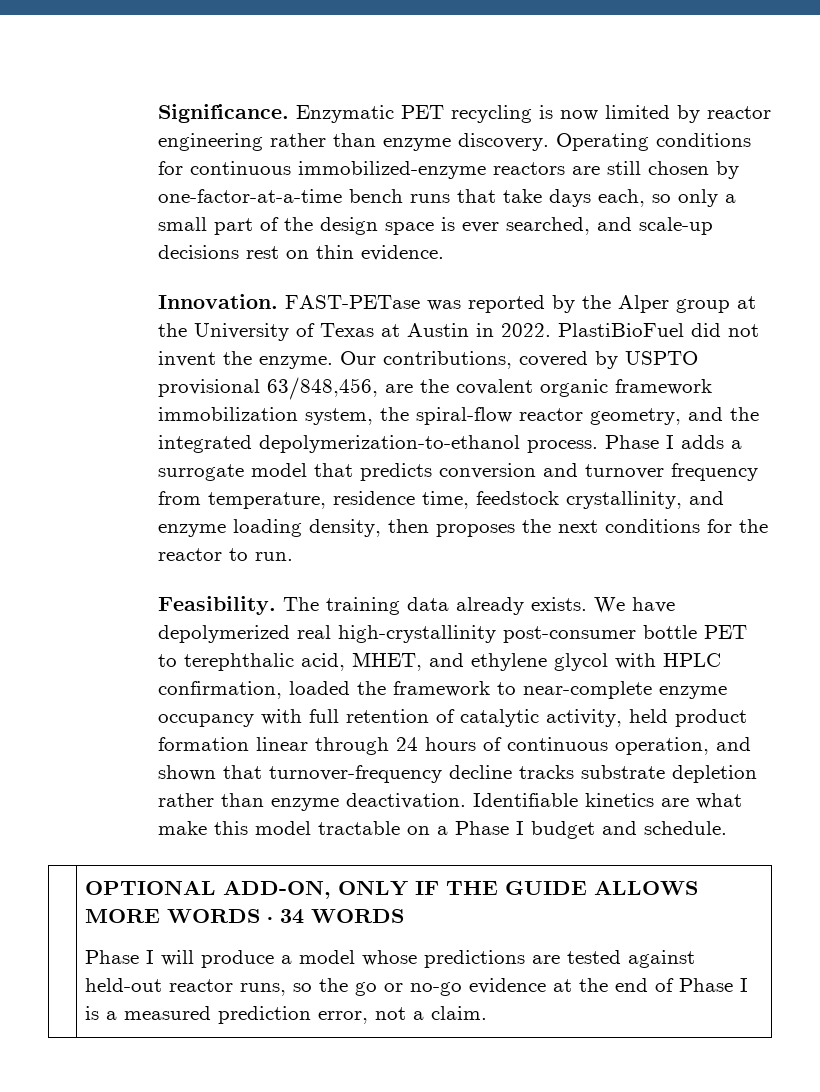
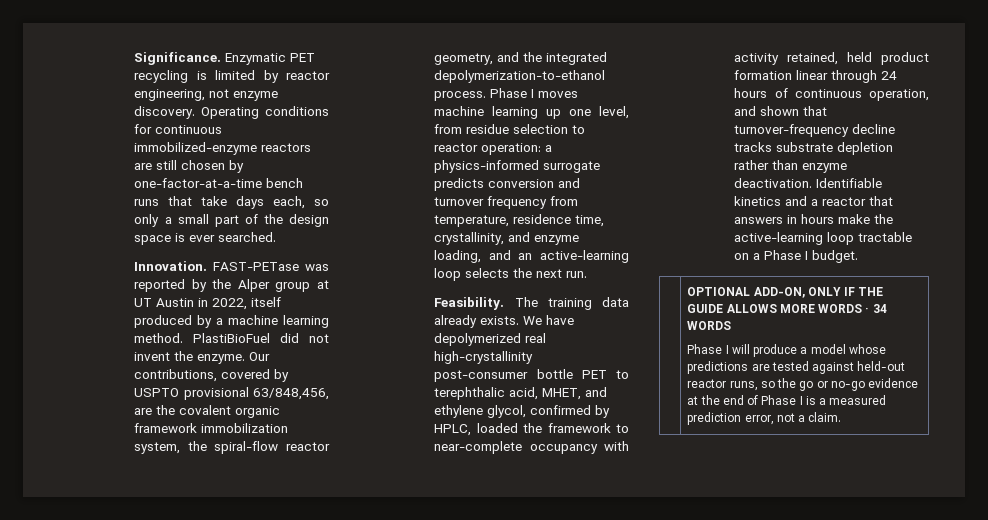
[560,110,599,121] now -> (207, 75) none
[158,133,377,151] engineering rather than -> [134,89,230,101] engineering, not
[506,217,714,235] [158,245,445,261] searched, and scale-up decisions rest on thin evidence. -> [218,232,277,242] searched.
[158,323,552,341] the University of Texas at Austin in 2022. -> [134,297,282,310] [134,315,329,328] [134,333,184,343] UT Austin in 2022, itself produced by a machine learning method.
[681,435,743,449] [158,463,354,481] adds a surrogate model that -> [538,91,579,98] [434,106,629,119] [434,124,586,134] [434,143,553,155] [434,160,601,173] moves machine learning up one level, from residue selection to reactor operation: a physics-informed surrogate
[476,491,560,505] feedstock -> (605, 221) none
[233,519,769,537] [158,548,249,561] loading density, then proposes the next conditions for the reactor to -> [434,250,629,263] [434,268,563,281] loading, and an active-learning loop selects the next
[554,653,722,671] [158,681,283,699] glycol with HPLC confirmation, -> [487,405,611,418] [434,424,472,436] glycol, confirmed by HPLC,
[659,686,728,699] enzyme -> (523, 447) none
[309,709,623,727] full retention of catalytic activity, -> [734,52,839,65] activity retained,
[661,793,743,809] [158,821,312,835] are what make this model -> [785,196,894,206] [734,214,894,224] [734,232,855,245] and a reactor that answers in hours make the active-learning loop
[531,821,728,839] budget and schedule. -> [812,250,859,263] budget.

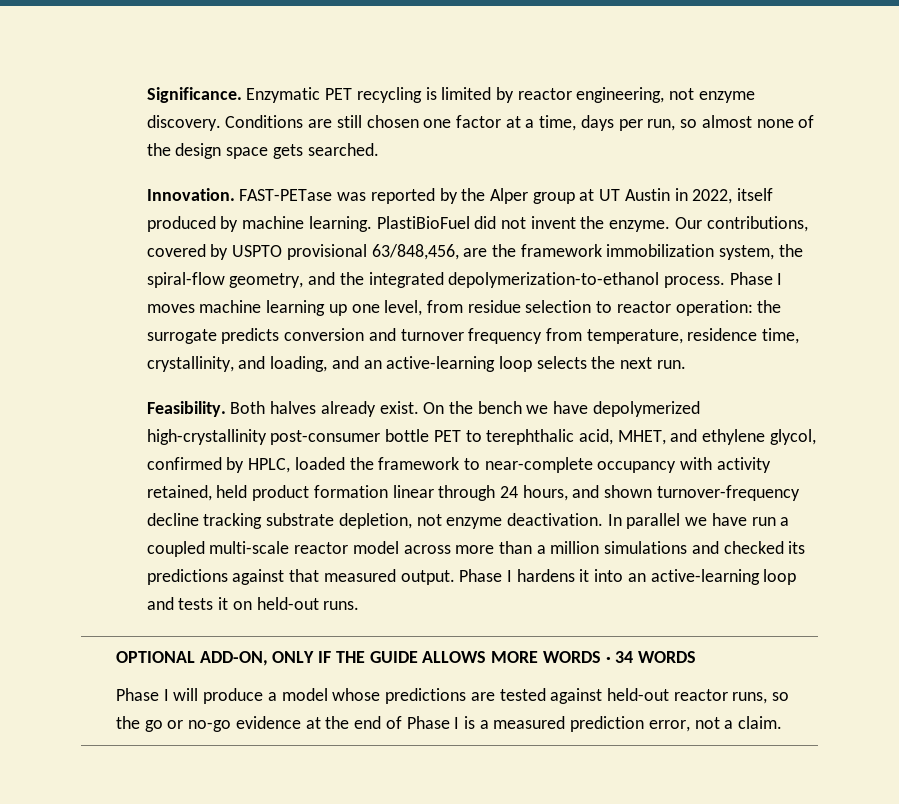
[201,106,329,119] [134,124,223,134] [134,142,312,155] [134,160,245,173] [134,178,304,188] [134,196,329,209] [134,214,239,227] Operating conditions for continuous immobilized-enzyme reactors are still chosen by one-factor-at-a-time bench runs that take days each, so only a small part -> [225,115,794,131] Conditions are still chosen one factor at a time, days per run, so almost none
[175,233,216,242] is ever -> [272,144,303,159] gets
[216,315,329,328] [134,333,184,343] a machine learning method. -> [242,216,372,232] machine learning.
[179,405,281,418] covalent organic -> (517, 250) none
[286,442,330,451] reactor -> (225, 280) none
[545,145,553,152] [434,160,540,173] a physics-informed -> [757,300,782,313] the
[534,235,580,245] enzyme -> (266, 362) none
[514,297,629,310] [434,315,543,328] The training data already exists. We -> [230,401,549,417] Both halves already exist. On the bench we
[525,333,547,343] real -> (700, 409) none
[734,88,929,101] hours of continuous operation, -> [522,485,568,501] hours,
[803,106,828,116] that -> (653, 491) none
[734,142,894,155] [734,160,848,173] [734,178,883,188] [734,196,894,206] [734,214,894,224] [734,232,913,245] [734,250,859,263] tracks substrate depletion rather than enzyme deactivation. Identifiable kinetics and a reactor that answers in hours make the active-learning loop tractable on a Phase I budget. -> [203,513,790,529] [146,541,806,557] [146,569,797,585] [146,597,360,610] tracking substrate depletion, not enzyme deactivation. In parallel we have run a coupled multi-scale reactor model across more than a million simulations and checked its predictions against that measured output. Phase I hardens it into an active-learning loop and tests it on held-out runs.

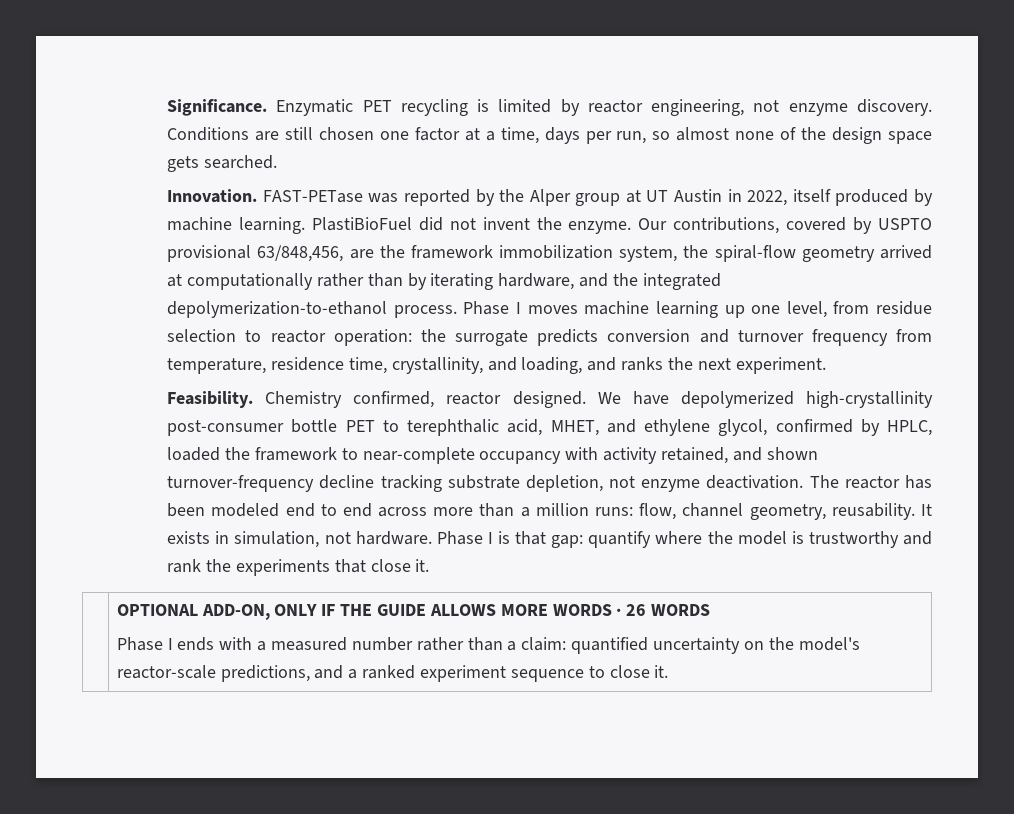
[229,273,304,288] geometry, -> [801,245,932,262] [167,273,575,290] geometry arrived at computationally rather than by iterating hardware,
[363,356,587,372] an active-learning loop selects -> [621,357,664,371] ranks
[656,360,686,369] run. -> [735,357,826,374] experiment.
[230,401,549,417] Both halves already exist. On the bench we -> [265,391,621,408] Chemistry confirmed, reactor designed. We
[216,485,568,501] held product formation linear through 24 hours, -> (729, 455) none
[607,513,790,529] [146,541,399,557] In parallel we have run a coupled multi-scale reactor model -> [809,475,932,489] [167,503,372,517] The reactor has been modeled end to end
[604,541,806,554] [146,569,797,585] [146,597,360,610] simulations and checked its predictions against that measured output. Phase I hardens it into an active-learning loop and tests it on held-out runs. -> [595,503,933,520] [167,531,932,548] [167,559,430,576] runs: flow, channel geometry, reusability. It exists in simulation, not hardware. Phase I is that gap: quantify where the model is trustworthy and rank the experiments that close it.
[615,651,634,663] 34 -> [626,604,647,616] 26
[173,688,790,704] [115,716,783,732] will produce a model whose predictions are tested against held-out reactor runs, so the go or no-go evidence at the end of Phase I is a measured prediction error, not a claim. -> [177,637,860,654] [116,665,669,682] ends with a measured number rather than a claim: quantified uncertainty on the model's reactor-scale predictions, and a ranked experiment sequence to close it.

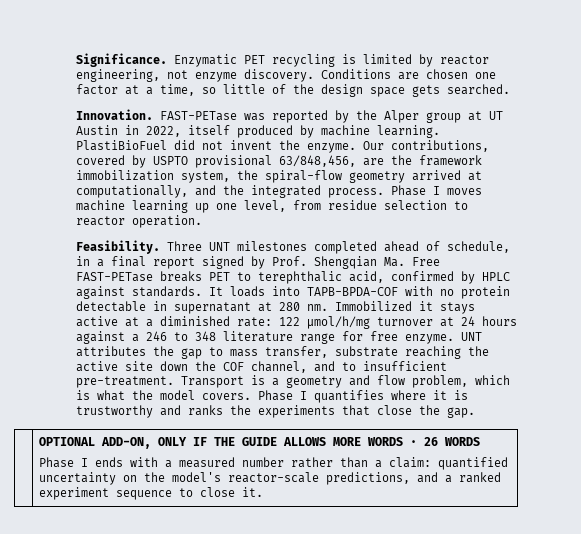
[285,127,314,140] still -> (420, 76) none
[544,127,775,144] days per run, so almost none -> [202,84,266,94] so little
[187,273,575,290] computationally rather than by iterating hardware, -> [76,185,189,198] computationally,
[167,301,388,318] depolymerization-to-ethanol -> (322, 191) none
[333,329,933,346] [167,357,826,374] [167,391,934,408] [167,419,933,436] [167,447,818,464] [167,475,932,492] [167,503,933,520] [167,531,787,548] operation: the surrogate predicts conversion and turnover frequency from temperature, residence time, crystallinity, and loading, and ranks the next experiment. // Feasibility. Chemistry confirmed, reactor designed. We have depolymerized high-crystallinity post-consumer bottle PET to terephthalic acid, MHET, and ethylene glycol, confirmed by HPLC, loaded the framework to near-complete occupancy with activity retained, and shown turnover-frequency decline tracking substrate depletion, not enzyme deactivation. The reactor has been modeled end to end across more than a million runs: flow, channel geometry, reusability. It exists in simulation, not hardware. Phase I is that gap: quantify where the model -> [132,215,203,228] [76,240,511,254] [76,256,441,269] [76,271,511,284] [76,286,511,299] [76,301,476,314] [76,316,518,329] [76,331,483,344] [76,346,490,359] [76,361,448,373] [76,375,511,388] [76,390,448,403] operation. // Feasibility. Three UNT milestones completed ahead of schedule, in a final report signed by Prof. Shengqian Ma. Free FAST-PETase breaks PET to terephthalic acid, confirmed by HPLC against standards. It loads into TAPB-BPDA-COF with no protein detectable in supernatant at 280 nm. Immobilized it stays active at a diminished rate: 122 µmol/h/mg turnover at 24 hours against a 246 to 348 literature range for free enzyme. UNT attributes the gap to mass transfer, substrate reaching the active site down the COF channel, and to insufficient pre-treatment. Transport is a geometry and flow problem, which is what the model covers. Phase I quantifies where it
[167,559,202,573] rank -> [188,405,224,416] ranks
[415,559,430,572] it. -> [419,405,476,418] the gap.

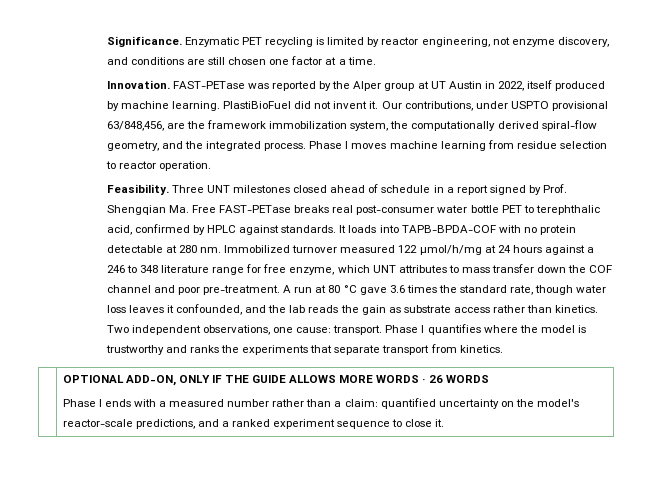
[244,69,420,82] discovery. Conditions are -> [557,37,609,47] [106,57,226,65] discovery, and conditions are still
[160,84,511,97] time, so little of the design space gets searched. -> [347,57,376,65] time.
[279,140,490,153] [76,155,147,168] the enzyme. Our contributions, covered by -> [369,101,508,111] it. Our contributions, under
[265,170,483,183] [76,185,189,198] spiral-flow geometry arrived at computationally, -> [411,120,597,131] [106,141,159,151] computationally derived spiral-flow geometry,
[195,200,287,213] up one level, -> (486, 146) none
[314,241,378,254] completed -> [293,185,328,193] closed
[447,241,511,253] schedule, -> [381,185,431,193] schedule
[111,256,147,267] final -> (454, 190) none
(203, 276) none -> [332,205,499,215] real post-consumer water bottle
[153,301,252,314] in supernatant -> (163, 249) none
[419,301,476,314] [76,316,273,327] it stays active at a diminished rate: -> [292,245,396,253] turnover measured
[377,317,434,326] turnover -> (482, 250) none
[405,332,483,344] [76,346,490,359] [76,361,448,373] [76,375,511,388] [76,390,252,401] enzyme. UNT attributes the gap to mass transfer, substrate reaching the active site down the COF channel, and to insufficient pre-treatment. Transport is a geometry and flow problem, which is what the model covers. -> [289,264,613,275] [106,285,607,295] [106,304,599,315] [106,325,383,335] enzyme, which UNT attributes to mass transfer down the COF channel and poor pre-treatment. A run at 80 °C gave 3.6 times the standard rate, though water loss leaves it confounded, and the lab reads the gain as substrate access rather than kinetics. Two independent observations, one cause: transport.
[433,390,448,400] it -> [519,325,575,333] the model
[377,405,476,418] close the gap. -> [334,344,503,355] separate transport from kinetics.

